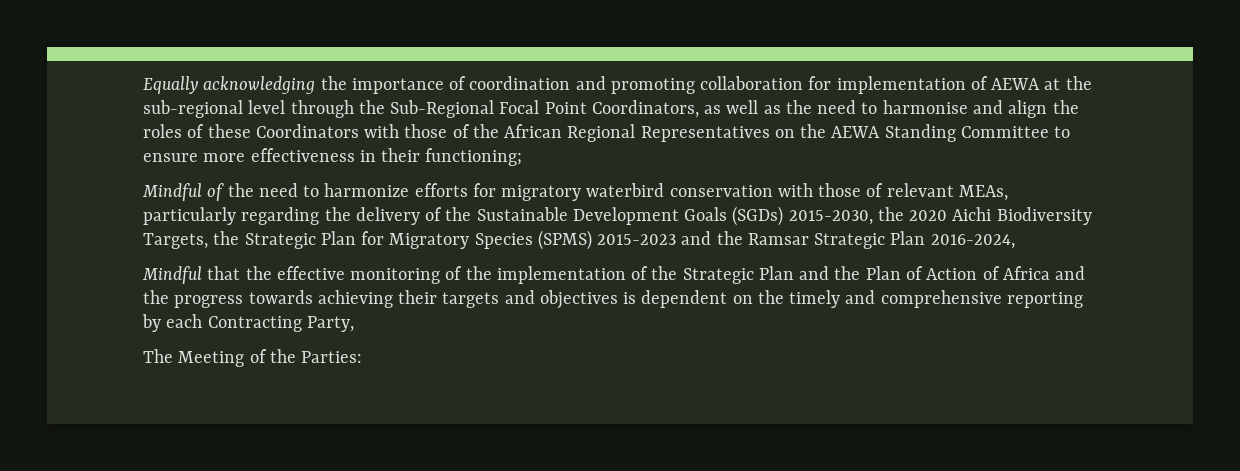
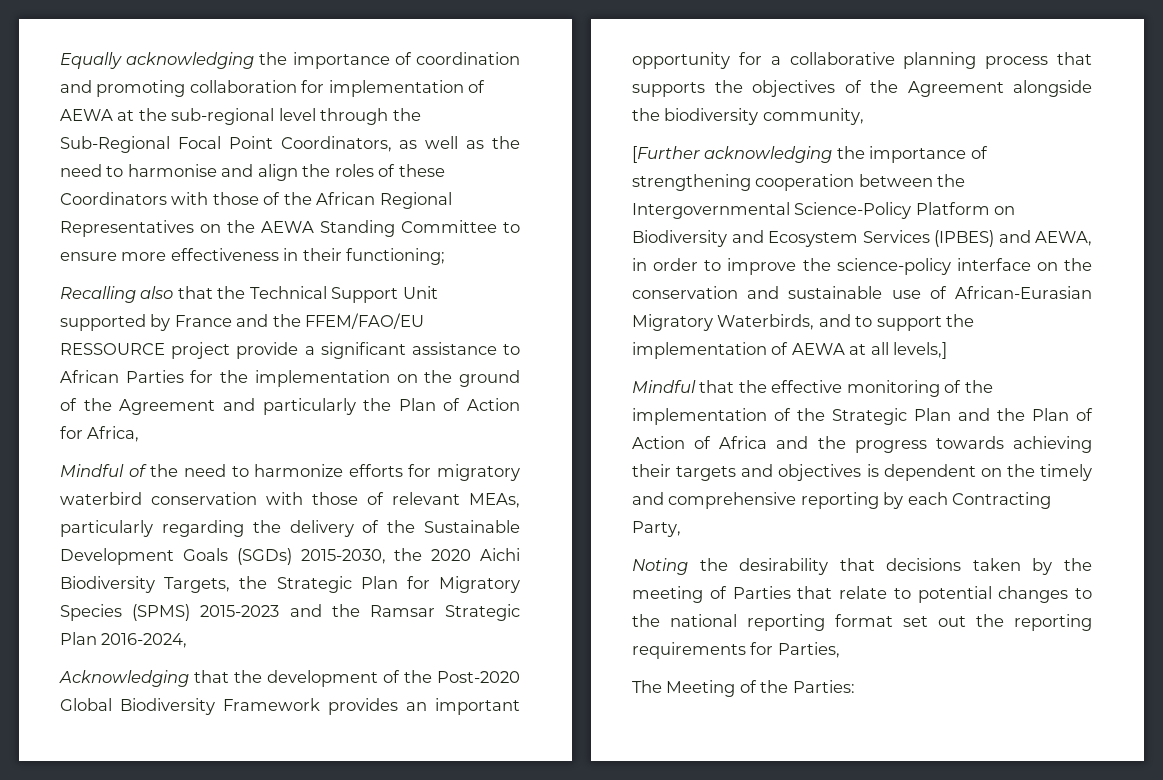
(523, 157) none -> [60,286,438,303] [60,313,425,331] [60,342,520,359] [60,370,520,387] [60,398,520,415] [60,426,140,442] // Recalling also that the Technical Support Unit supported by France and the FFEM/FAO/EU RESSOURCE project provide a significant assistance to African Parties for the implementation on the ground of the Agreement and particularly the Plan of Action for Africa,
(1015, 241) none -> [59,670,520,687] [60,698,520,715] [632,52,1092,69] [632,80,1092,97] [632,108,864,125] [632,146,988,163] [632,174,966,191] [632,202,1016,219] [632,230,1092,247] [632,258,1092,275] [632,286,1092,299] [632,314,975,331] [632,342,948,359] // Acknowledging that the development of the Post-2020 Global Biodiversity Framework provides an important opportunity for a collaborative planning process that supports the objectives of the Agreement alongside the biodiversity community, // [Further acknowledging the importance of strengthening cooperation between the Intergovernmental Science-Policy Platform on Biodiversity and Ecosystem Services (IPBES) and AEWA, in order to improve the science-policy interface on the conservation and sustainable use of African-Eurasian Migratory Waterbirds, and to support the implementation of AEWA at all levels,]
(354, 324) none -> [632,558,1092,575] [632,586,1092,603] [632,614,1092,631] [632,642,840,659] // Noting the desirability that decisions taken by the meeting of Parties that relate to potential changes to the national reporting format set out the reporting requirements for Parties,

